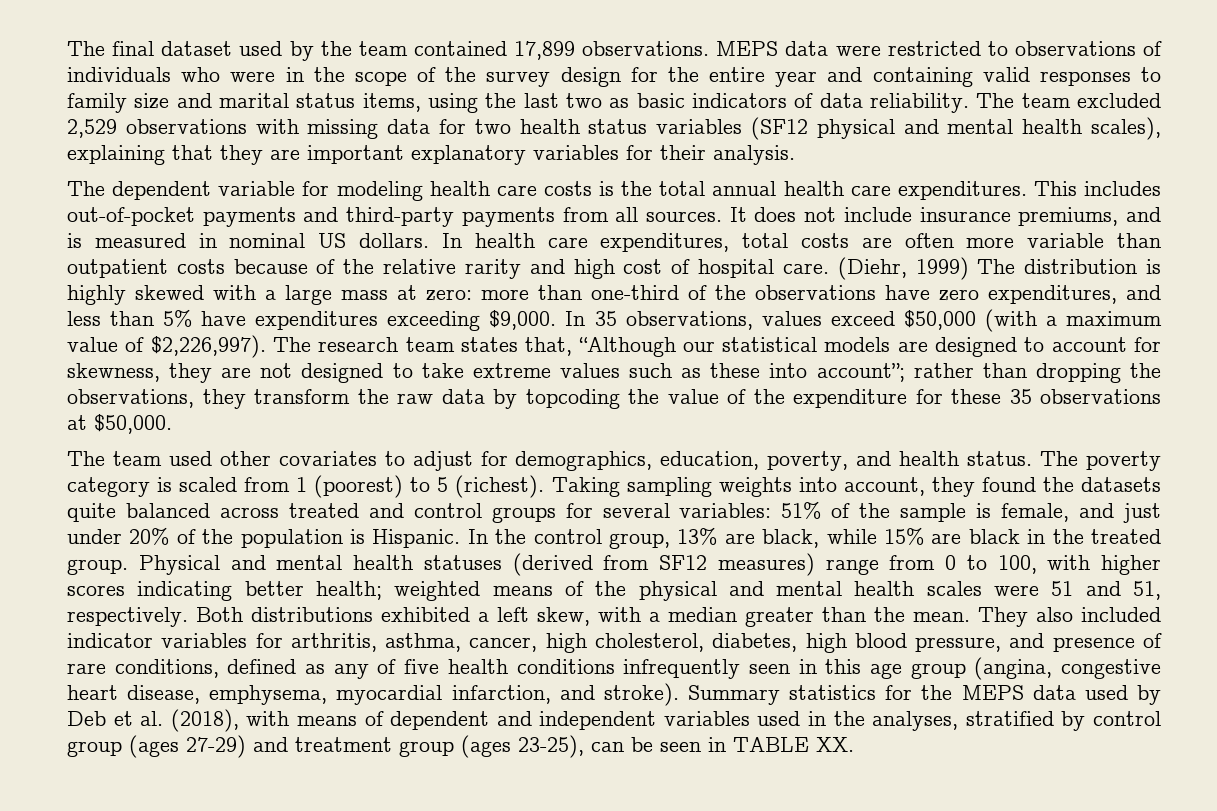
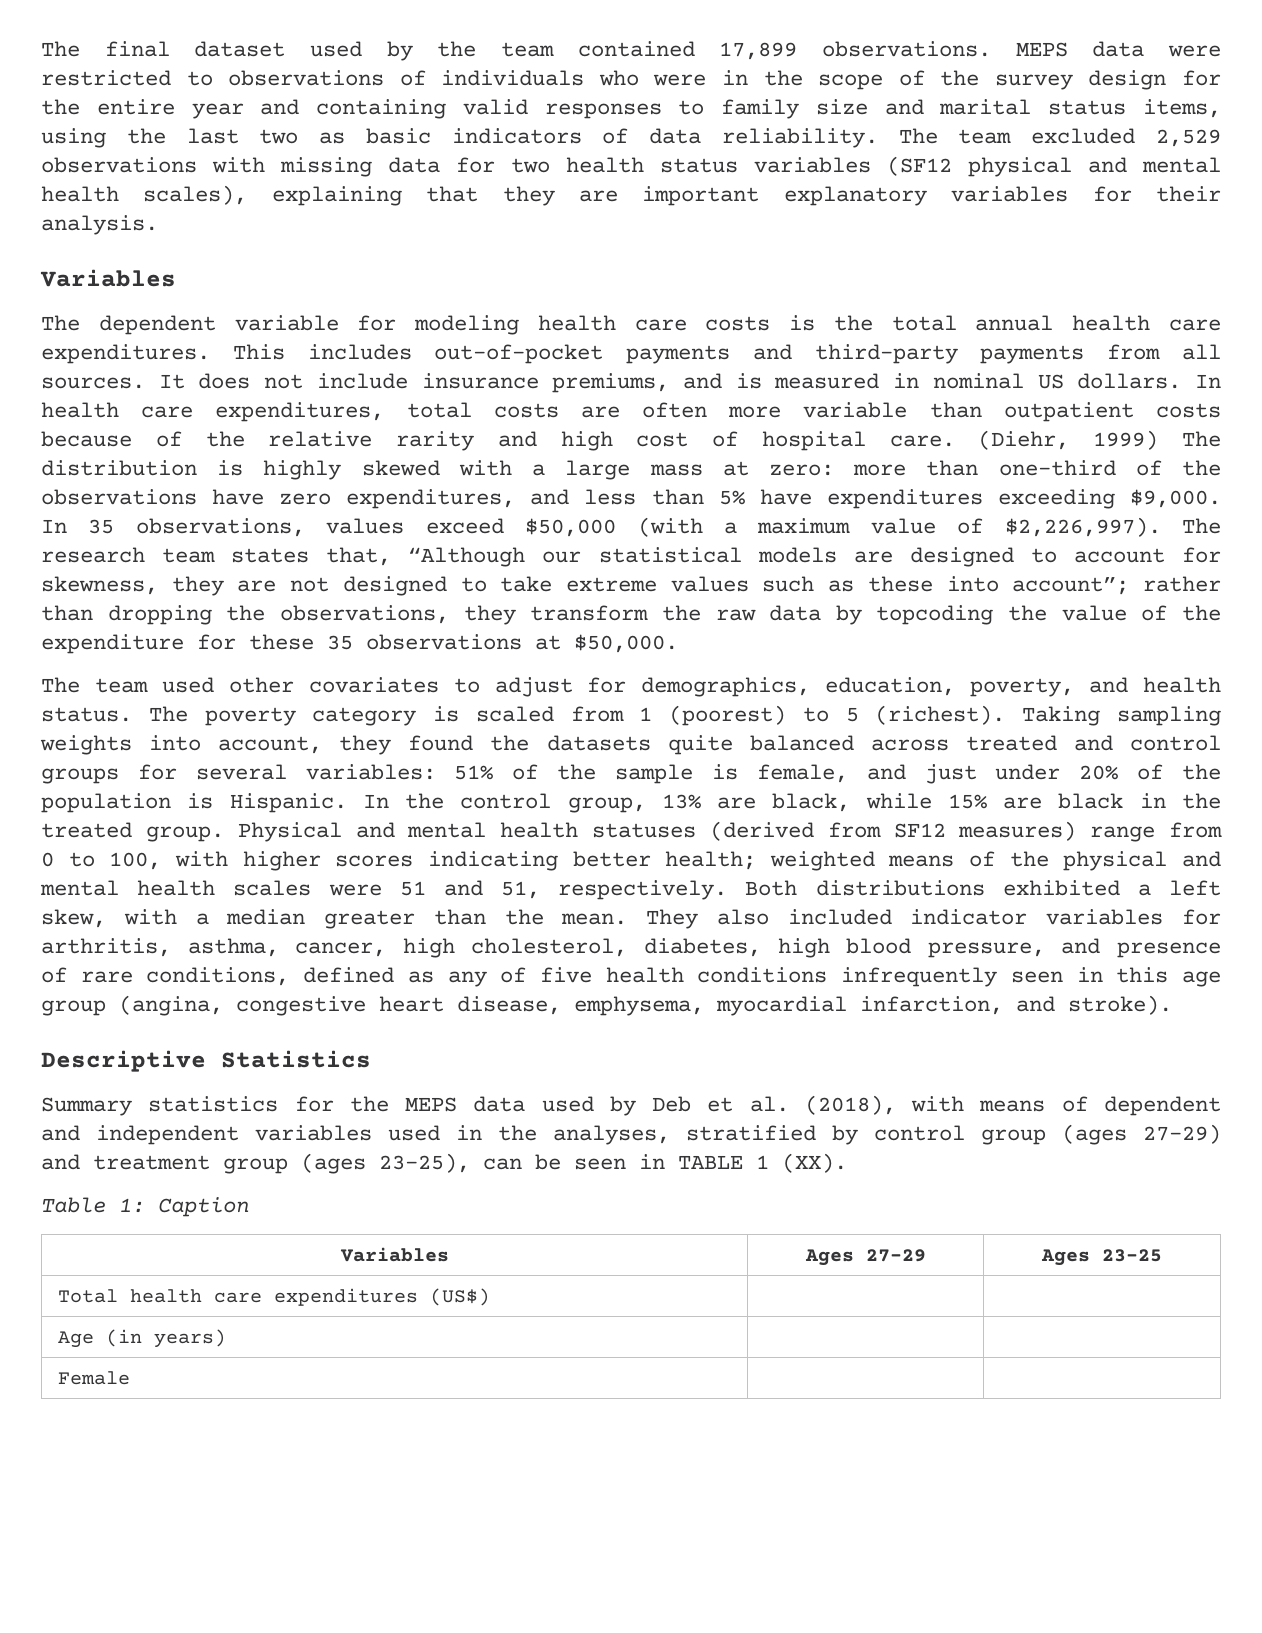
(795, 155) none -> [40,269,176,287] // Variables
(679, 694) none -> [41,1050,371,1072] // Descriptive Statistics //
[816,737,854,752] XX. -> [756,1153,847,1173] [41,1197,249,1217] [339,1247,449,1262] [804,1249,926,1266] [1041,1249,1162,1266] [57,1288,490,1306] [57,1329,226,1348] [57,1371,130,1385] 1 (XX). // Table 1: Caption // Variables | Ages 27-29 | Ages 23-25 // Total health care expenditures (US$) | | // Age (in years) | | // Female | |

